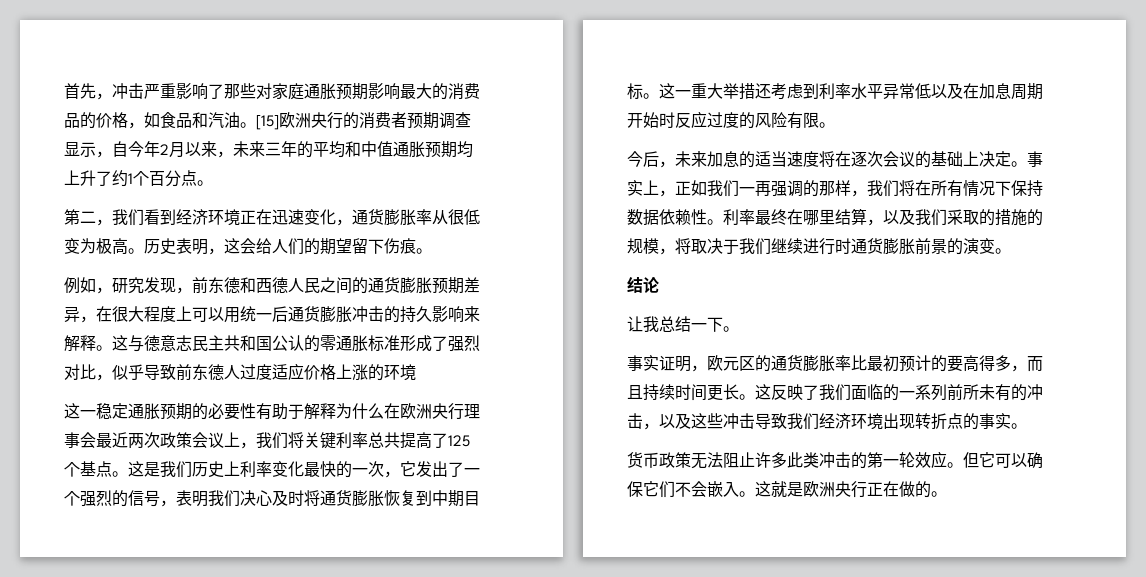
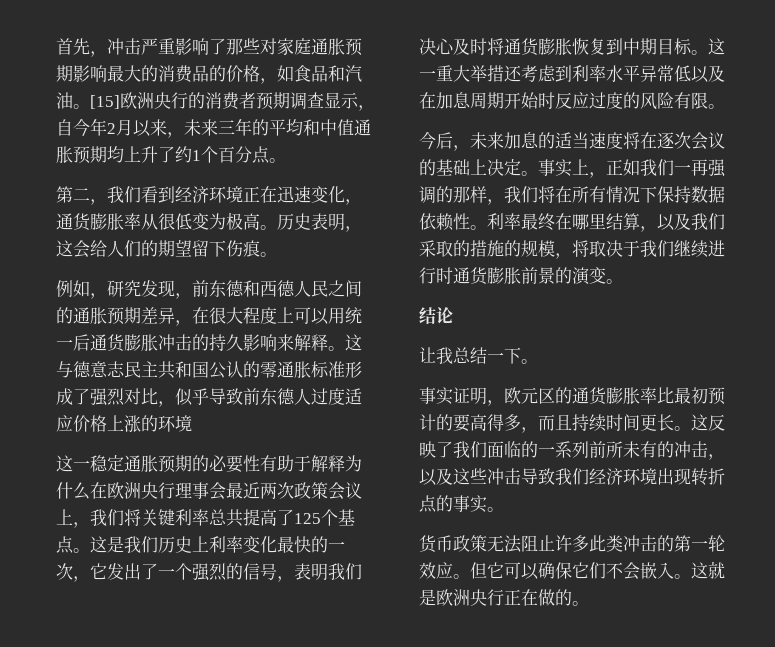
[384,277,416,294] 货膨 -> (90, 315) none

